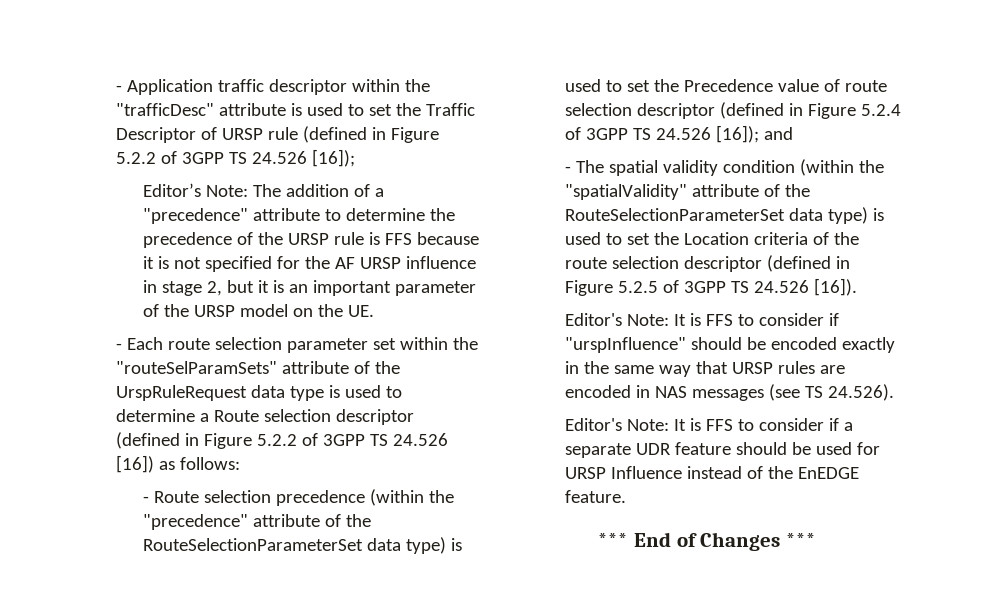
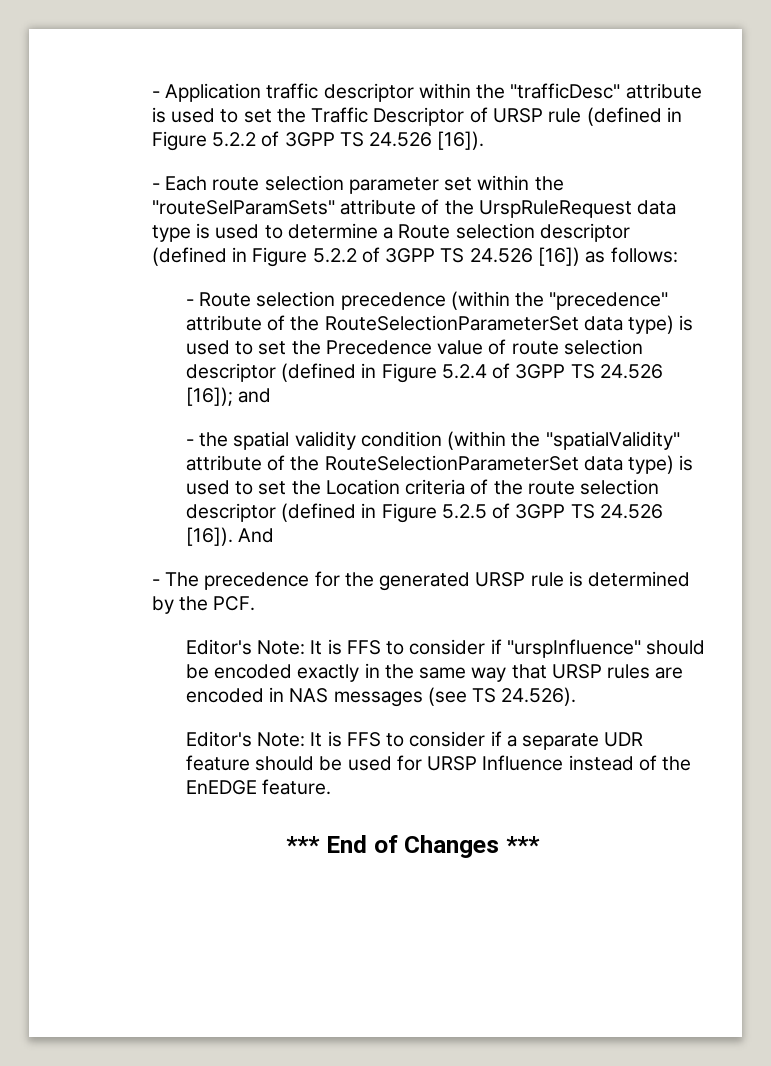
[312,149,356,167] [142,183,384,197] [142,208,455,224] [142,232,479,248] [142,256,476,272] [142,280,476,296] [142,304,374,317] [16]); // Editor’s Note: The addition of a "precedence" attribute to determine the precedence of the URSP rule is FFS because it is not specified for the AF URSP influence in stage 2, but it is an important parameter of the URSP model on the UE. -> [437,131,485,150] [16]).
[575,160,604,173] The -> [199,432,229,447] the
(857, 287) none -> [238,528,275,543] [151,571,691,591] [151,596,256,614] And // - The precedence for the generated URSP rule is determined by the PCF.

